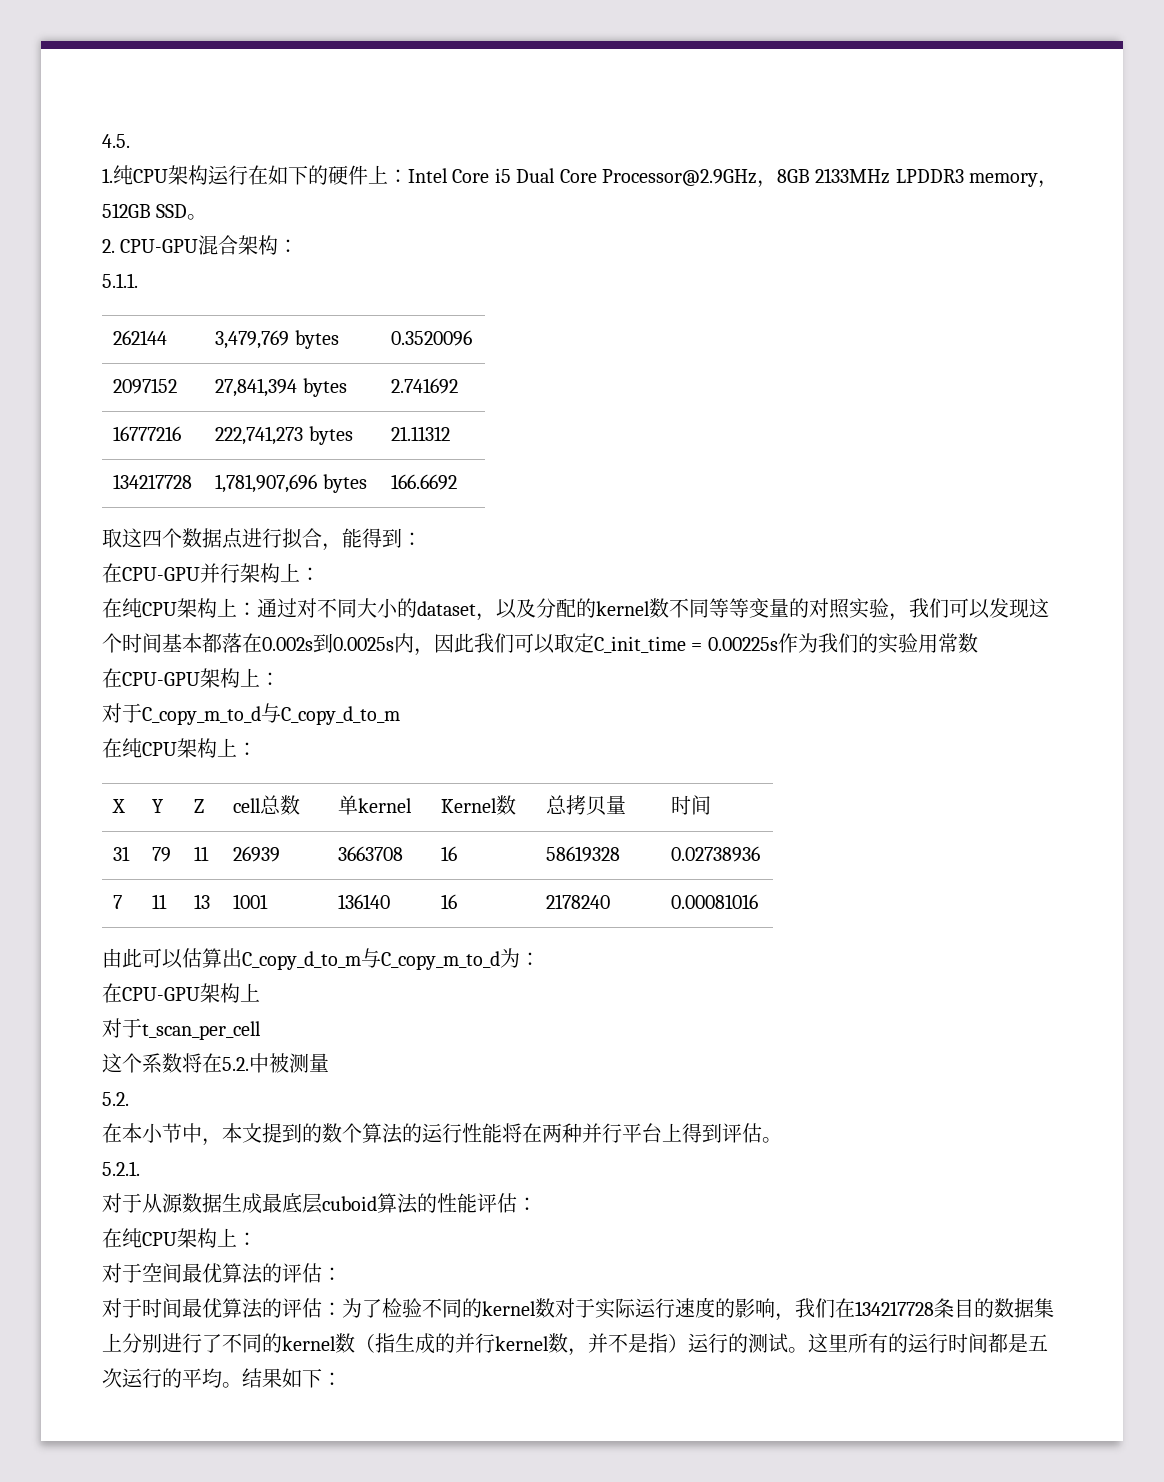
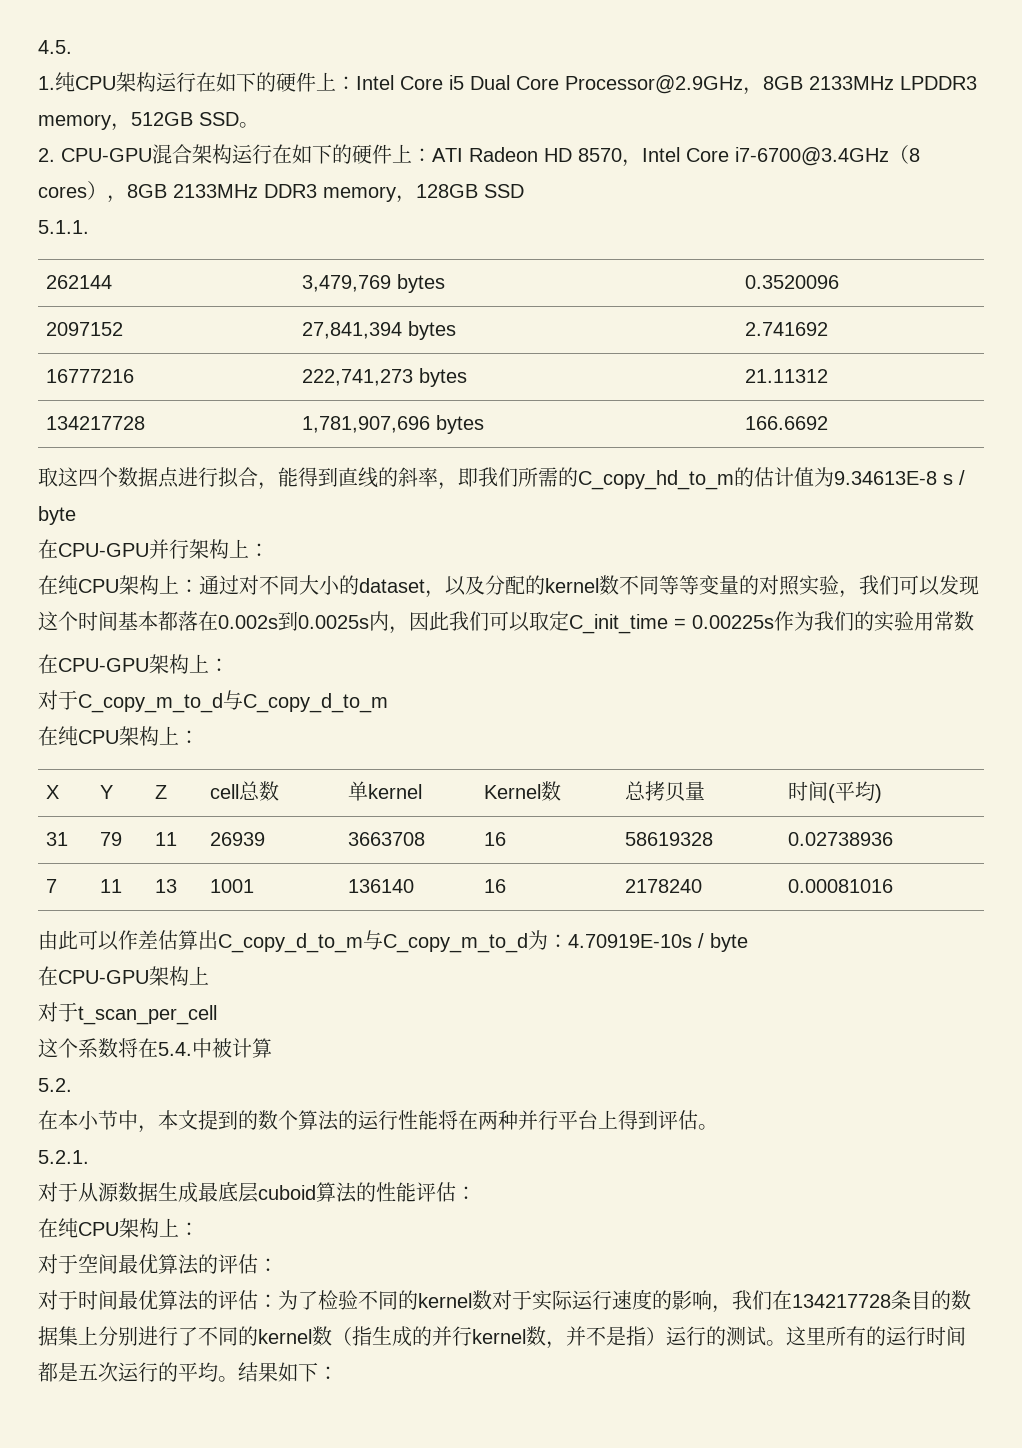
[278,239,299,253] ： -> [232,144,920,167] [38,181,524,203] 运行在如下的硬件上：ATI Radeon HD 8570，Intel Core i7-6700@3.4GHz（8 cores），8GB 2133MHz DDR3 memory，128GB SSD
[402,532,422,546] ： -> [338,467,965,490] [38,506,76,525] 直线的斜率，即我们所需的C_copy_hd_to_m的估计值为9.34613E-8 s / byte
(712, 805) none -> [828,781,883,803] (平均)
(183, 959) none -> [118,930,158,950] 作差
(540, 959) none -> [568,933,748,952] 4.70919E-10s / byte
[222,1053,329,1073] 5.2.中被测量 -> [158,1038,272,1058] 5.4.中被计算

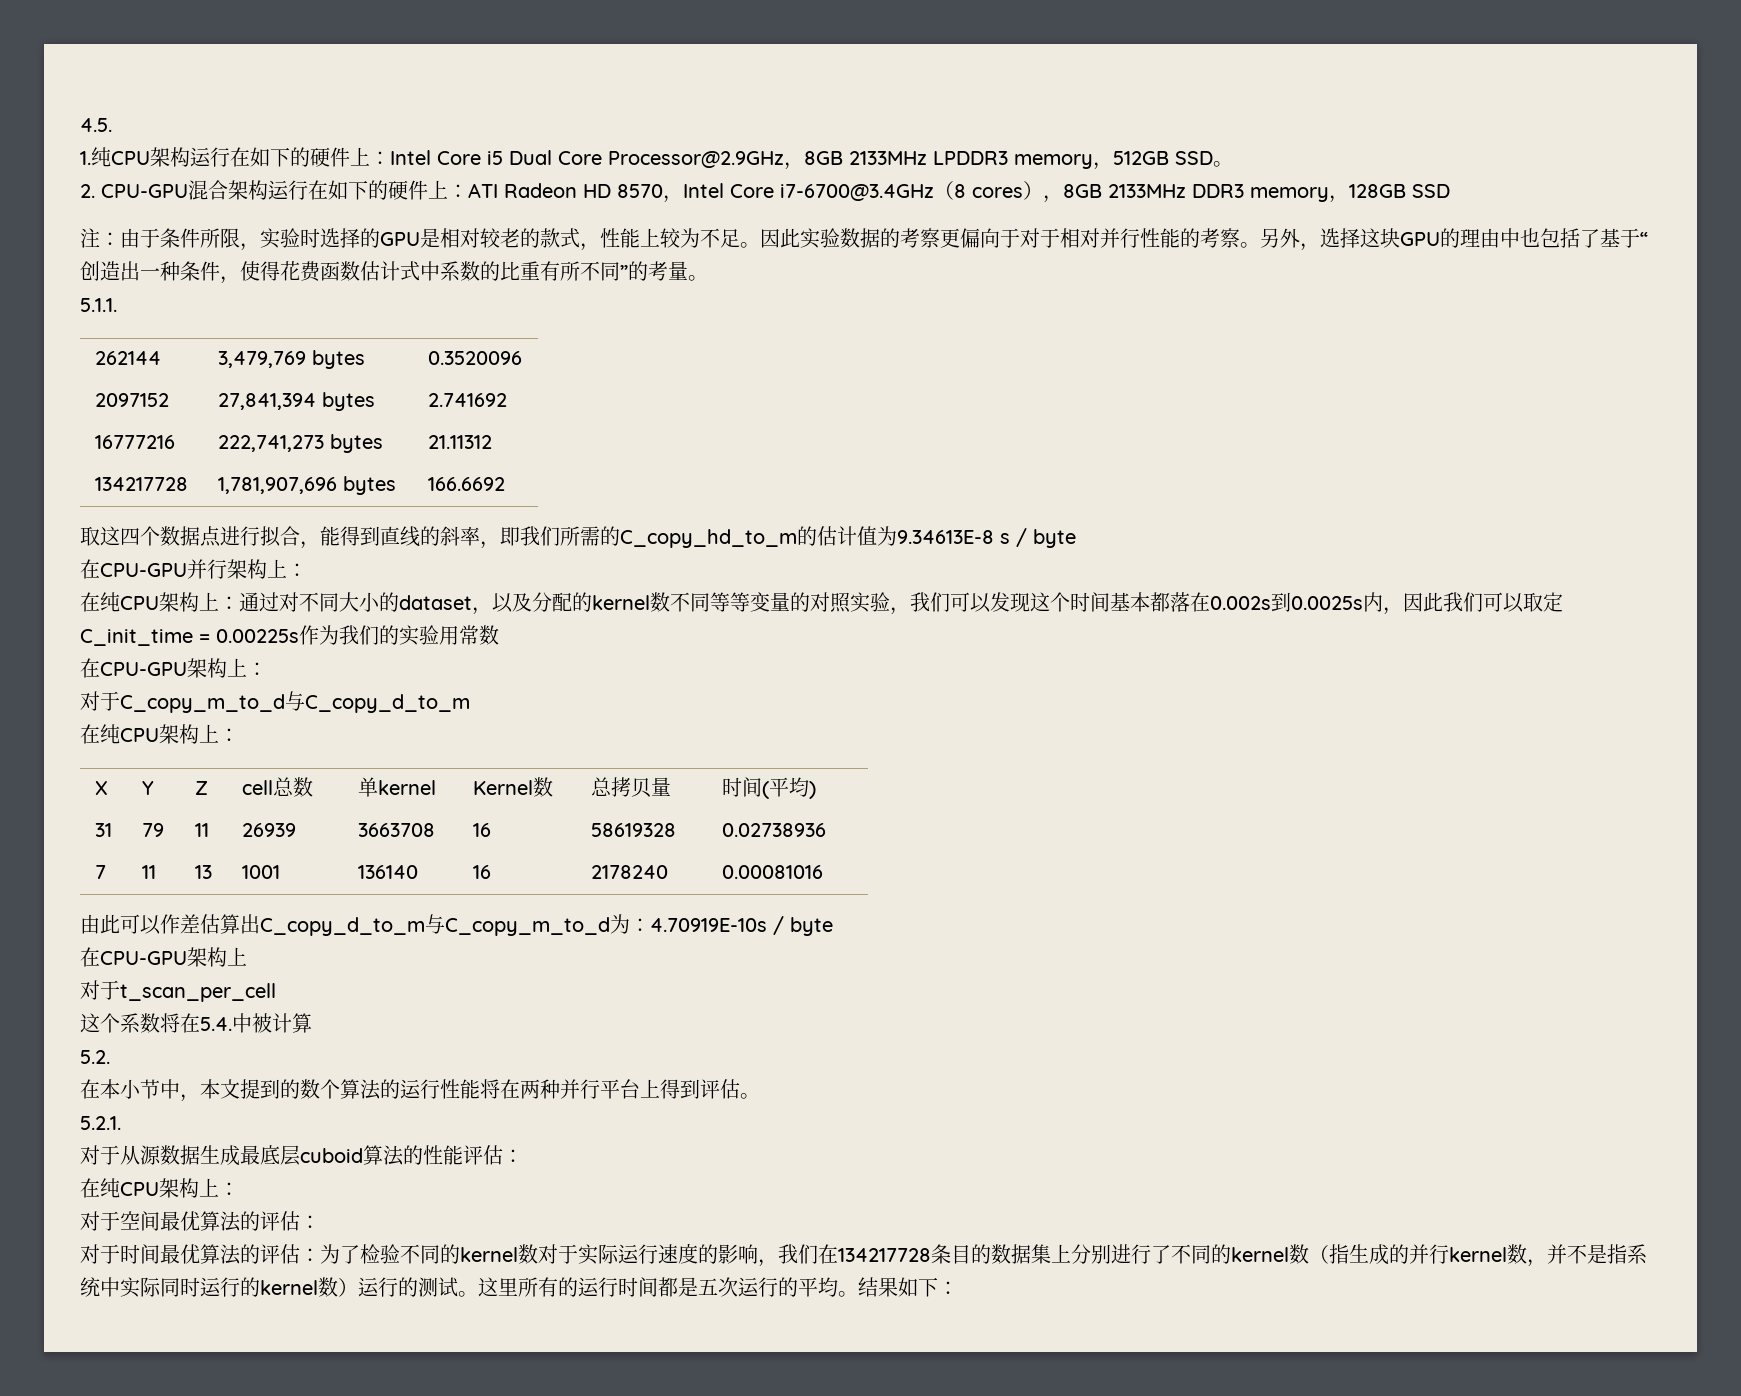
(524, 191) none -> [80,228,1648,251] [80,261,708,284] // 注：由于条件所限，实验时选择的GPU是相对较老的款式，性能上较为不足。因此实验数据的考察更偏向于对于相对并行性能的考察。另外，选择这块GPU的理由中也包括了基于“创造出一种条件，使得花费函数估计式中系数的比重有所不同”的考量。
(646, 1336) none -> [1627,1244,1647,1264] [80,1277,338,1298] 系统中实际同时运行的kernel数

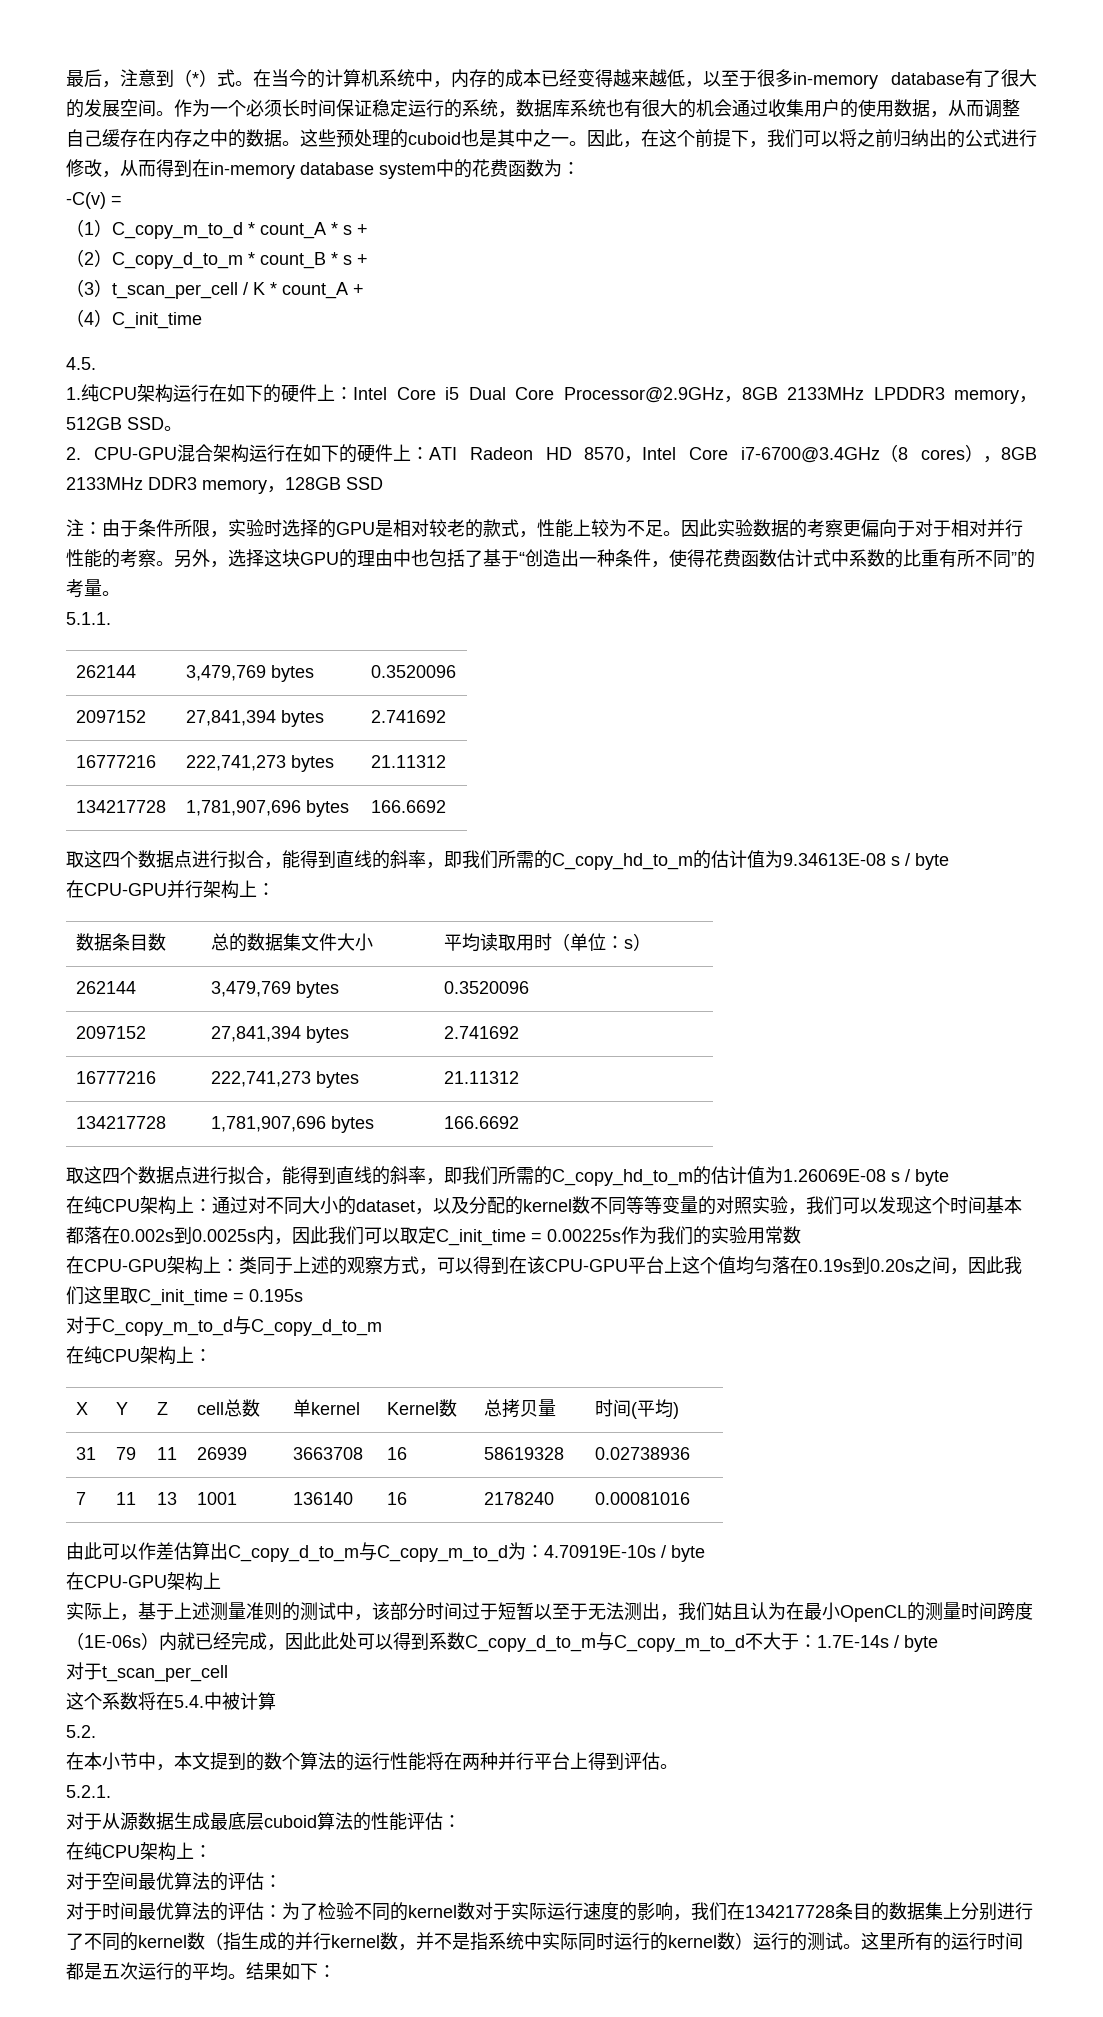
(80, 125) none -> [66,69,1037,89] [66,99,1020,118] [66,129,1037,148] [66,159,580,179] [66,192,122,209] [66,219,368,239] [66,249,368,269] [66,279,364,299] [66,309,202,329] 最后，注意到（*）式。在当今的计算机系统中，内存的成本已经变得越来越低，以至于很多in-memory database有了很大的发展空间。作为一个必须长时间保证稳定运行的系统，数据库系统也有很大的机会通过收集用户的使用数据，从而调整自己缓存在内存之中的数据。这些预处理的cuboid也是其中之一。因此，在这个前提下，我们可以将之前归纳出的公式进行修改，从而得到在in-memory database system中的花费函数为： // -C(v) = // （1）C_copy_m_to_d * count_A * s + // （2）C_copy_d_to_m * count_B * s + // （3）t_scan_per_cell / K * count_A + // （4）C_init_time //
[897,530,994,544] 9.34613E-8 -> [783,853,886,866] 9.34613E-08
(307, 570) none -> [75,933,166,951] [210,933,373,952] [443,933,651,952] [75,981,136,994] [210,981,339,998] [443,981,529,994] [75,1026,146,1039] [210,1026,349,1043] [443,1026,519,1039] [75,1071,156,1084] [210,1071,359,1088] [443,1071,519,1084] [75,1116,166,1129] [210,1116,374,1133] [443,1116,519,1129] [66,1166,949,1186] // 数据条目数 | 总的数据集文件大小 | 平均读取用时（单位：s） // 262144 | 3,479,769 bytes | 0.3520096 // 2097152 | 27,841,394 bytes | 2.741692 // 16777216 | 222,741,273 bytes | 21.11312 // 134217728 | 1,781,907,696 bytes | 166.6692 // 取这四个数据点进行拟合，能得到直线的斜率，即我们所需的C_copy_hd_to_m的估计值为1.26069E-08 s / byte
(267, 669) none -> [239,1256,1022,1275] [66,1286,303,1306] 类同于上述的观察方式，可以得到在该CPU-GPU平台上这个值均匀落在0.19s到0.20s之间，因此我们这里取C_init_time = 0.195s
(247, 956) none -> [66,1602,1033,1622] [66,1632,938,1652] // 实际上，基于上述测量准则的测试中，该部分时间过于短暂以至于无法测出，我们姑且认为在最小OpenCL的测量时间跨度（1E-06s）内就已经完成，因此此处可以得到系数C_copy_d_to_m与C_copy_m_to_d不大于：1.7E-14s / byte

